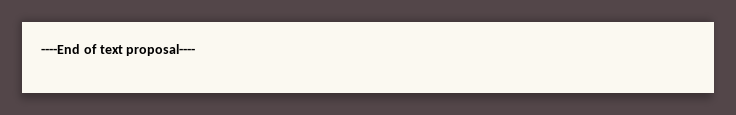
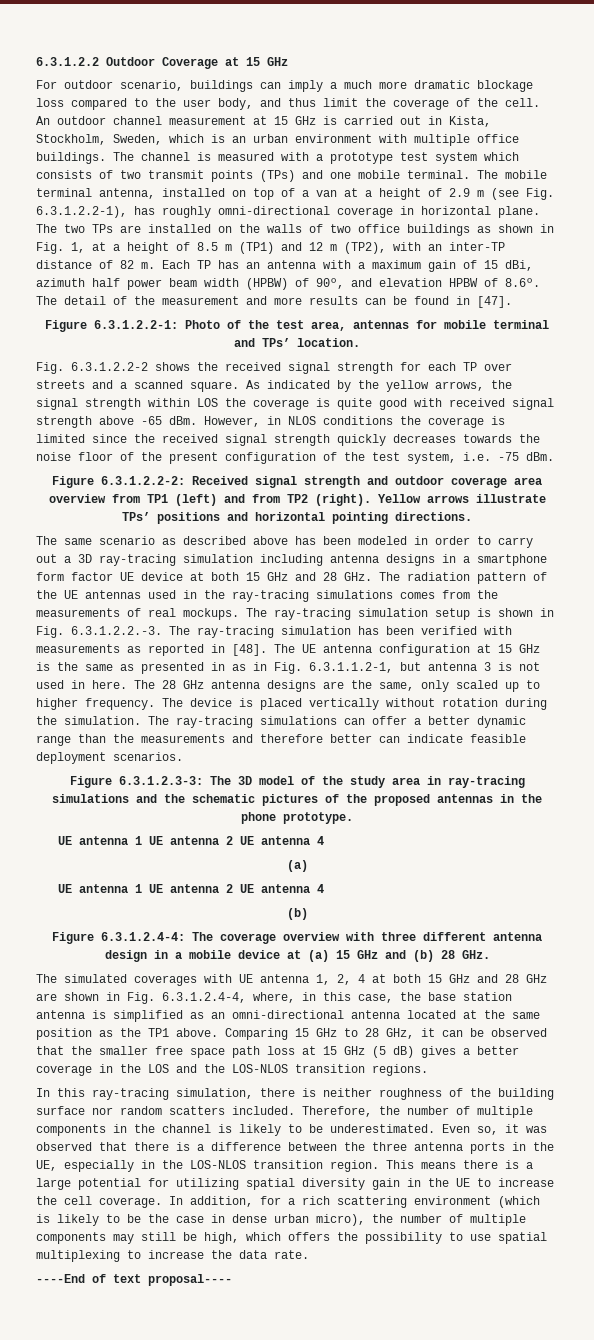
(41, 49) none -> [36,57,288,69] [36,80,533,92] [36,98,540,110] [36,116,491,127] [36,134,519,146] [36,152,519,164] [36,170,547,182] [36,188,554,200] [36,206,540,218] [36,224,554,236] [36,242,505,254] [36,260,533,272] [36,278,540,290] [36,296,512,308] [45,320,549,332] [234,338,360,347] [36,362,512,374] [36,380,512,392] [36,398,554,410] [36,416,505,428] [36,434,540,446] [36,452,554,464] [52,476,542,488] [48,494,546,506] [122,512,472,524] [36,536,533,548] [36,554,547,566] [36,572,547,584] [36,590,498,602] [36,608,554,620] [36,626,512,638] [36,644,540,656] [36,662,540,674] [36,680,540,692] [36,698,547,710] [36,716,526,728] [36,734,526,746] [36,752,183,764] [69,776,525,788] [52,794,542,806] [241,812,353,824] [57,836,324,845] [286,860,308,872] [57,884,324,893] [286,908,308,920] [52,932,542,944] [104,950,490,962] [36,974,547,986] [36,992,512,1004] [36,1010,540,1022] [36,1028,547,1040] [36,1046,519,1058] [36,1064,428,1076] [36,1088,554,1100] [36,1106,533,1118] [36,1124,547,1136] [36,1142,554,1154] [36,1160,533,1172] [36,1178,554,1190] [36,1196,540,1208] [36,1214,526,1226] [36,1232,547,1244] [36,1250,309,1262] 6.3.1.2.2 Outdoor Coverage at 15 GHz // For outdoor scenario, buildings can imply a much more dramatic blockage loss compared to the user body, and thus limit the coverage of the cell. An outdoor channel measurement at 15 GHz is carried out in Kista, Stockholm, Sweden, which is an urban environment with multiple office buildings. The channel is measured with a prototype test system which consists of two transmit points (TPs) and one mobile terminal. The mobile terminal antenna, installed on top of a van at a height of 2.9 m (see Fig. 6.3.1.2.2-1), has roughly omni-directional coverage in horizontal plane. The two TPs are installed on the walls of two office buildings as shown in Fig. 1, at a height of 8.5 m (TP1) and 12 m (TP2), with an inter-TP distance of 82 m. Each TP has an antenna with a maximum gain of 15 dBi, azimuth half power beam width (HPBW) of 90º, and elevation HPBW of 8.6º. The detail of the measurement and more results can be found in [47]. // Figure 6.3.1.2.2-1: Photo of the test area, antennas for mobile terminal and TPs’ location. // Fig. 6.3.1.2.2-2 shows the received signal strength for each TP over streets and a scanned square. As indicated by the yellow arrows, the signal strength within LOS the coverage is quite good with received signal strength above -65 dBm. However, in NLOS conditions the coverage is limited since the received signal strength quickly decreases towards the noise floor of the present configuration of the test system, i.e. -75 dBm. // Figure 6.3.1.2.2-2: Received signal strength and outdoor coverage area overview from TP1 (left) and from TP2 (right). Yellow arrows illustrate TPs’ positions and horizontal pointing directions. // The same scenario as described above has been modeled in order to carry out a 3D ray-tracing simulation including antenna designs in a smartphone form factor UE device at both 15 GHz and 28 GHz. The radiation pattern of the UE antennas used in the ray-tracing simulations comes from the measurements of real mockups. The ray-tracing simulation setup is shown in Fig. 6.3.1.2.2.-3. The ray-tracing simulation has been verified with measurements as reported in [48]. The UE antenna configuration at 15 GHz is the same as presented in as in Fig. 6.3.1.1.2-1, but antenna 3 is not used in here. The 28 GHz antenna designs are the same, only scaled up to higher frequency. The device is placed vertically without rotation during the simulation. The ray-tracing simulations can offer a better dynamic range than the measurements and therefore better can indicate feasible deployment scenarios. // Figure 6.3.1.2.3-3: The 3D model of the study area in ray-tracing simulations and the schematic pictures of the proposed antennas in the phone prototype. // UE antenna 1 UE antenna 2 UE antenna 4 // (a) // UE antenna 1 UE antenna 2 UE antenna 4 // (b) // Figure 6.3.1.2.4-4: The coverage overview with three different antenna design in a mobile device at (a) 15 GHz and (b) 28 GHz. // The simulated coverages with UE antenna 1, 2, 4 at both 15 GHz and 28 GHz are shown in Fig. 6.3.1.2.4-4, where, in this case, the base station antenna is simplified as an omni-directional antenna located at the same position as the TP1 above. Comparing 15 GHz to 28 GHz, it can be observed that the smaller free space path loss at 15 GHz (5 dB) gives a better coverage in the LOS and the LOS-NLOS transition regions. // In this ray-tracing simulation, there is neither roughness of the building surface nor random scatters included. Therefore, the number of multiple components in the channel is likely to be underestimated. Even so, it was observed that there is a difference between the three antenna ports in the UE, especially in the LOS-NLOS transition region. This means there is a large potential for utilizing spatial diversity gain in the UE to increase the cell coverage. In addition, for a rich scattering environment (which is likely to be the case in dense urban micro), the number of multiple components may still be high, which offers the possibility to use spatial multiplexing to increase the data rate. //

